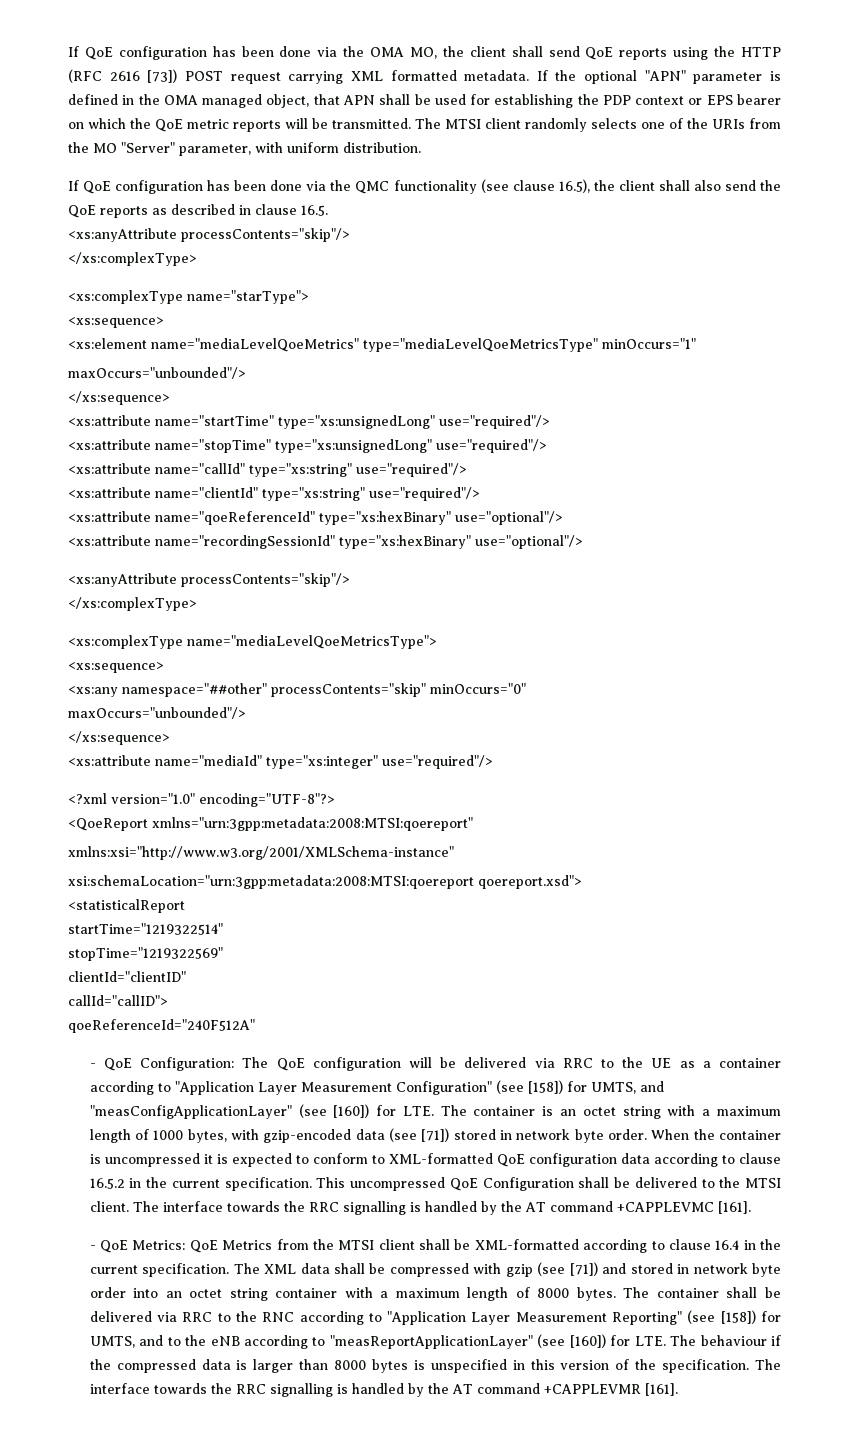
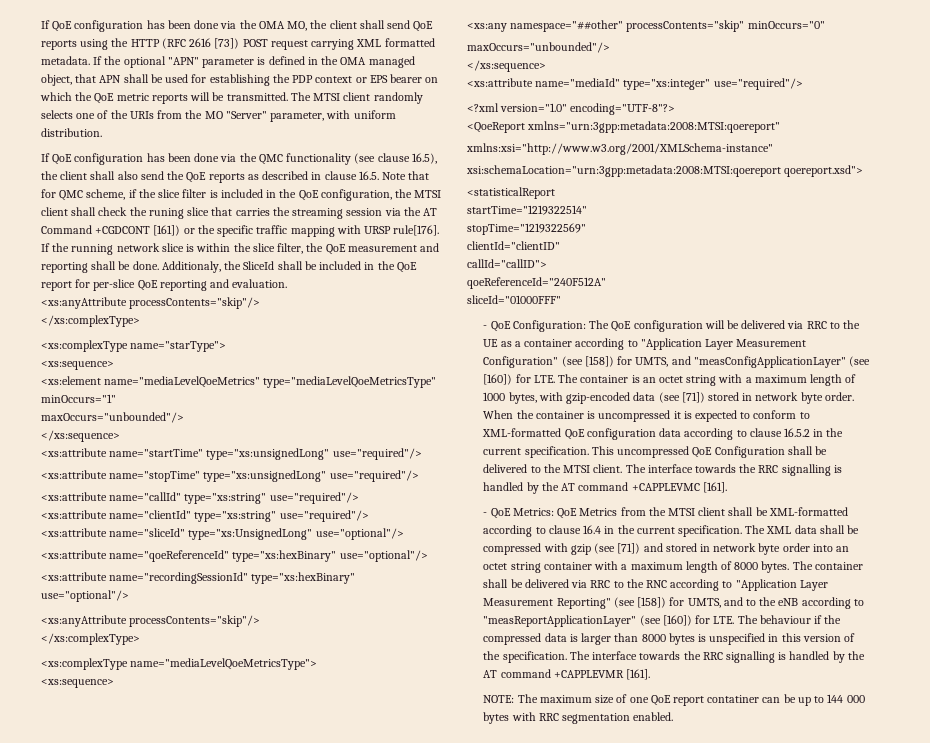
(328, 210) none -> [382,171,430,180] [41,189,442,201] [41,207,438,219] [41,225,440,237] [41,243,440,255] [41,261,417,273] [41,279,288,291] Note that for QMC scheme, if the slice filter is included in the QoE configuration, the MTSI client shall check the runing slice that carries the streaming session via the AT Command +CGDCONT [161]) or the specific traffic mapping with URSP rule[176]. If the running network slice is within the slice filter, the QoE measurement and reporting shall be done. Additionaly, the SliceId shall be included in the QoE report for per-slice QoE reporting and evaluation.
(480, 494) none -> [41,528,404,540] // <xs:attribute name="sliceId" type="xs:UnsignedLong" use="optional"/>
(255, 1026) none -> [467,295,561,304] // sliceId="01000FFF"
(678, 1389) none -> [483,694,865,706] [483,712,674,724] // NOTE: The maximum size of one QoE report contatiner can be up to 144 000 bytes with RRC segmentation enabled.

